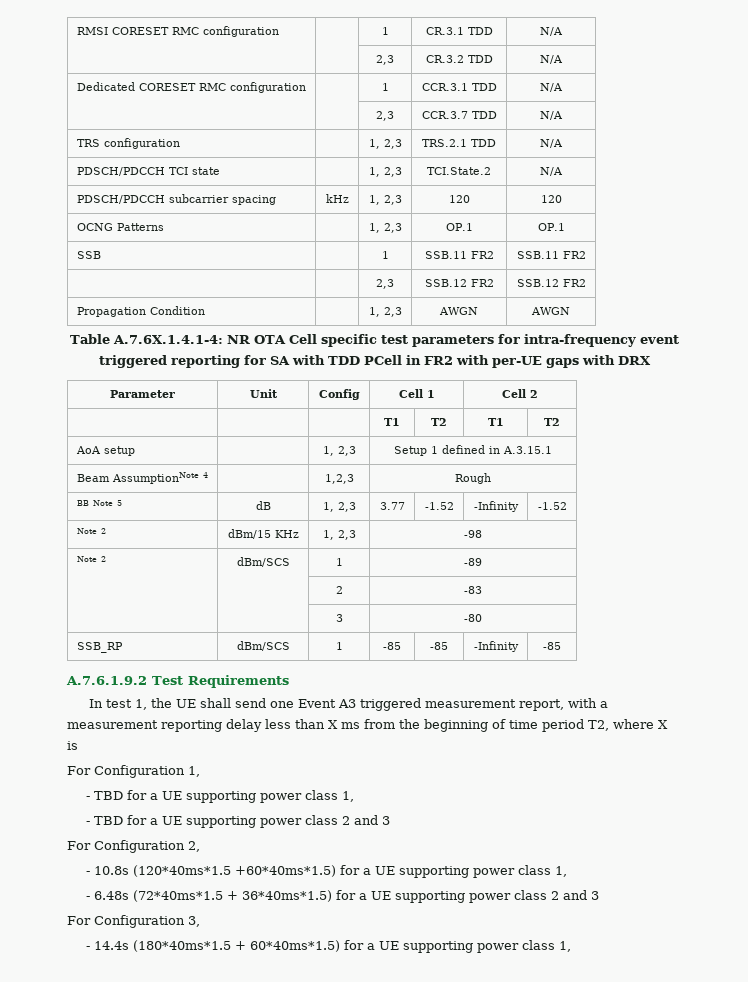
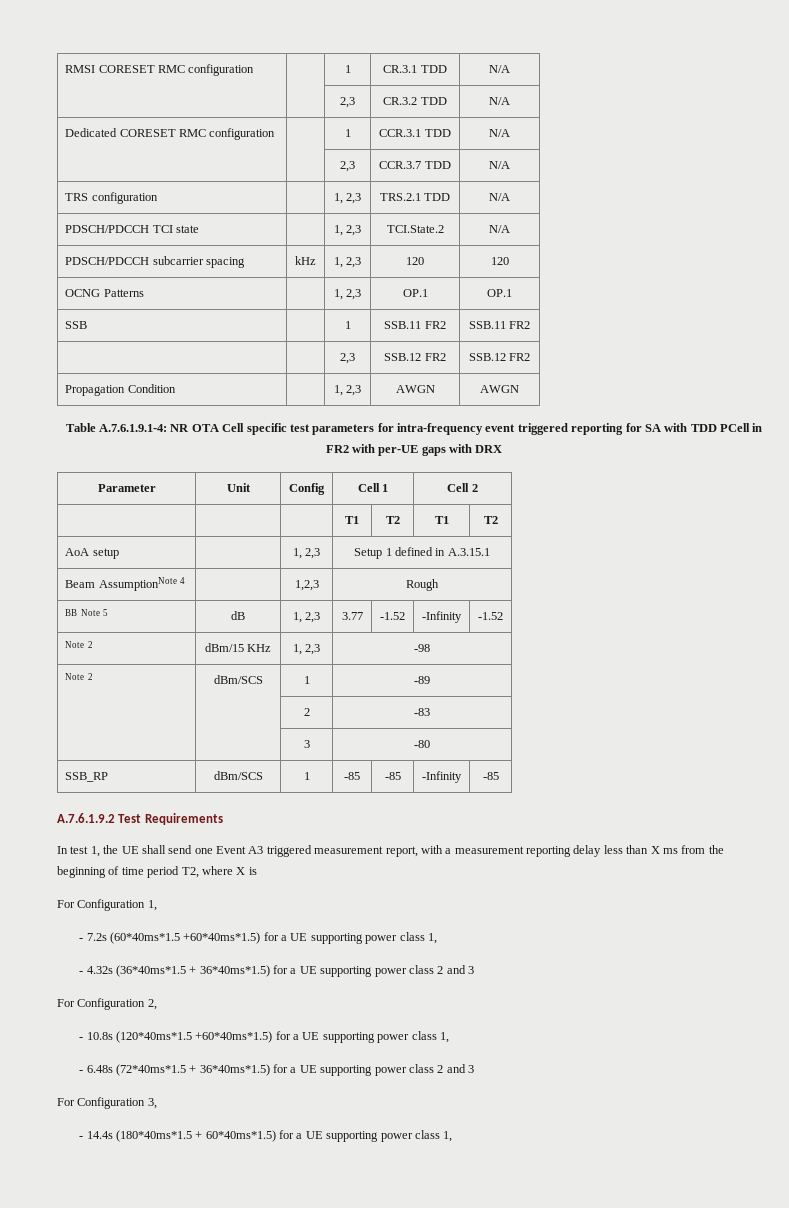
[112,335,223,344] A.7.6X.1.4.1-4: -> [99,424,167,432] A.7.6.1.9.1-4:
[93,790,354,803] [85,816,123,825] TBD for a UE supporting power class 1, // - TBD -> [86,932,437,944] [79,965,270,977] 7.2s (60*40ms*1.5 +60*40ms*1.5) for a UE supporting power class 1, // - 4.32s (36*40ms*1.5 + 36*40ms*1.5)

